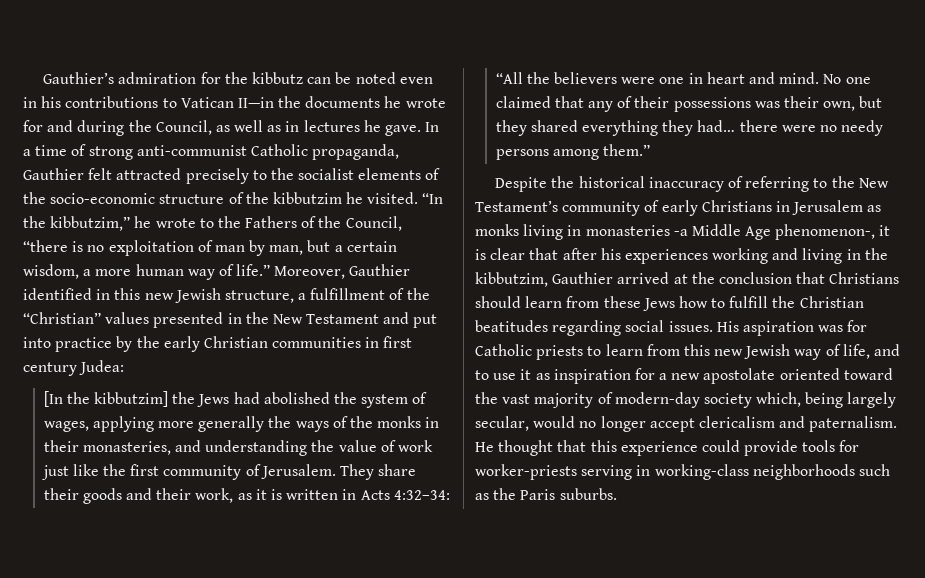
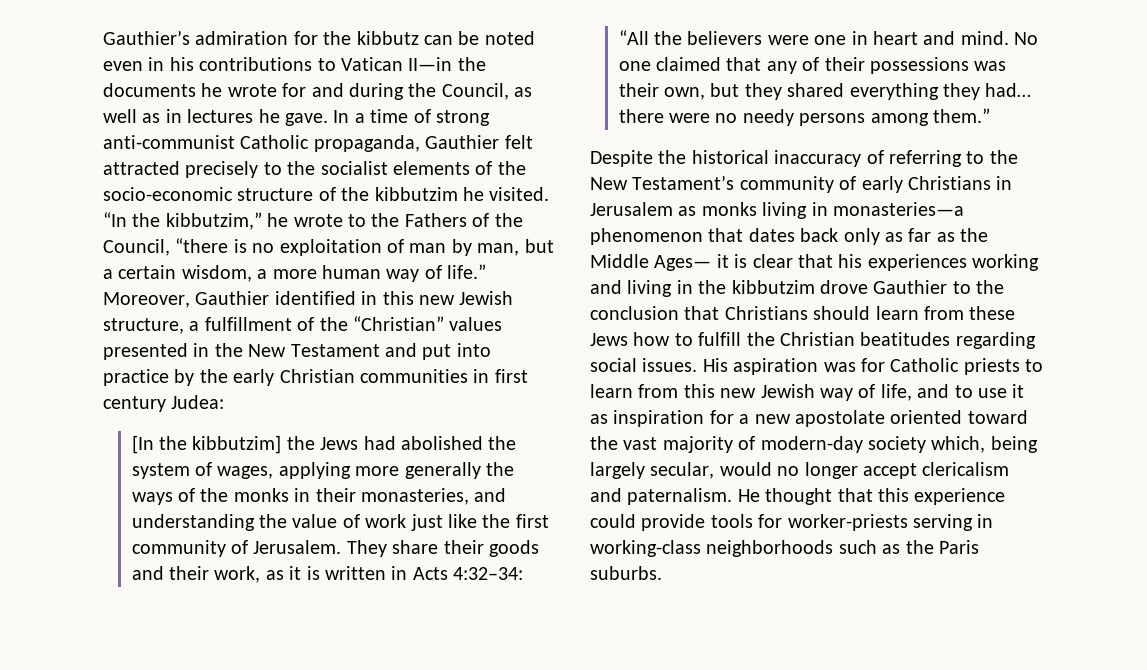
[585,224,876,240] monasteries -a Middle Age phenomenon-, -> [833,202,964,216] [590,228,989,245] [590,254,712,271] monasteries—a phenomenon that dates back only as far as the Middle Ages—
[562,248,597,260] after -> (833, 261) none
[475,272,688,287] kibbutzim, Gauthier arrived at -> [731,280,971,294] kibbutzim drove Gauthier to

